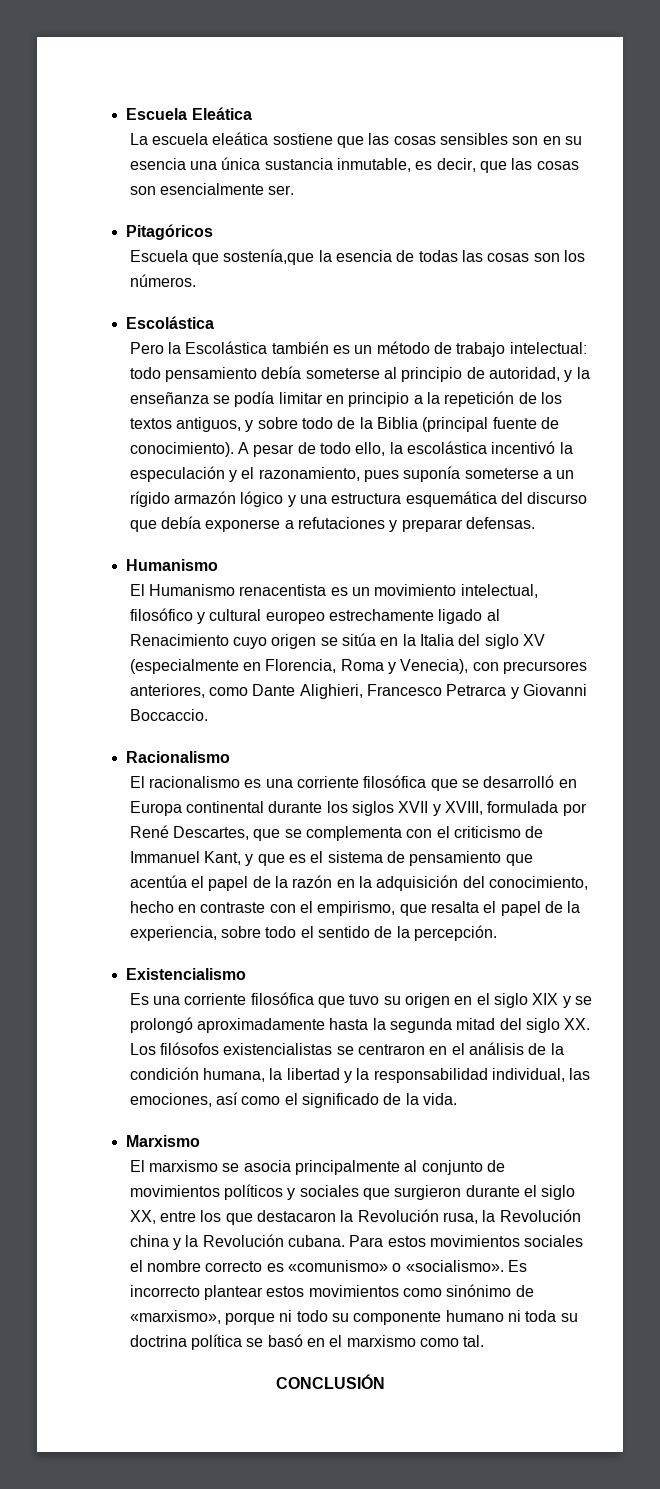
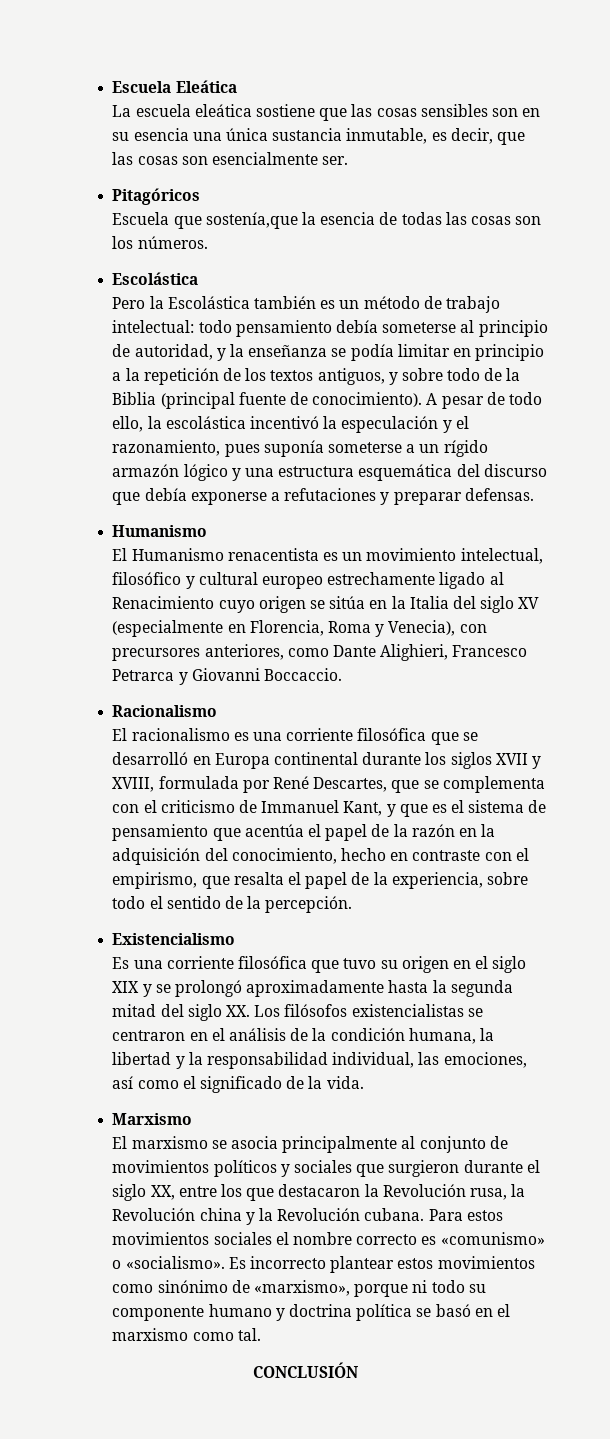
[507,1310,578,1322] ni toda su -> [275,1308,285,1321] y

